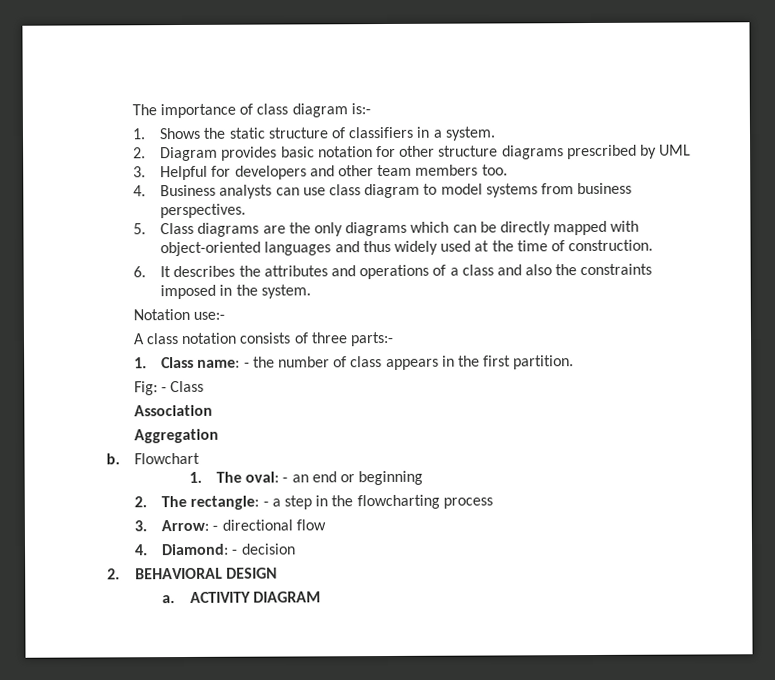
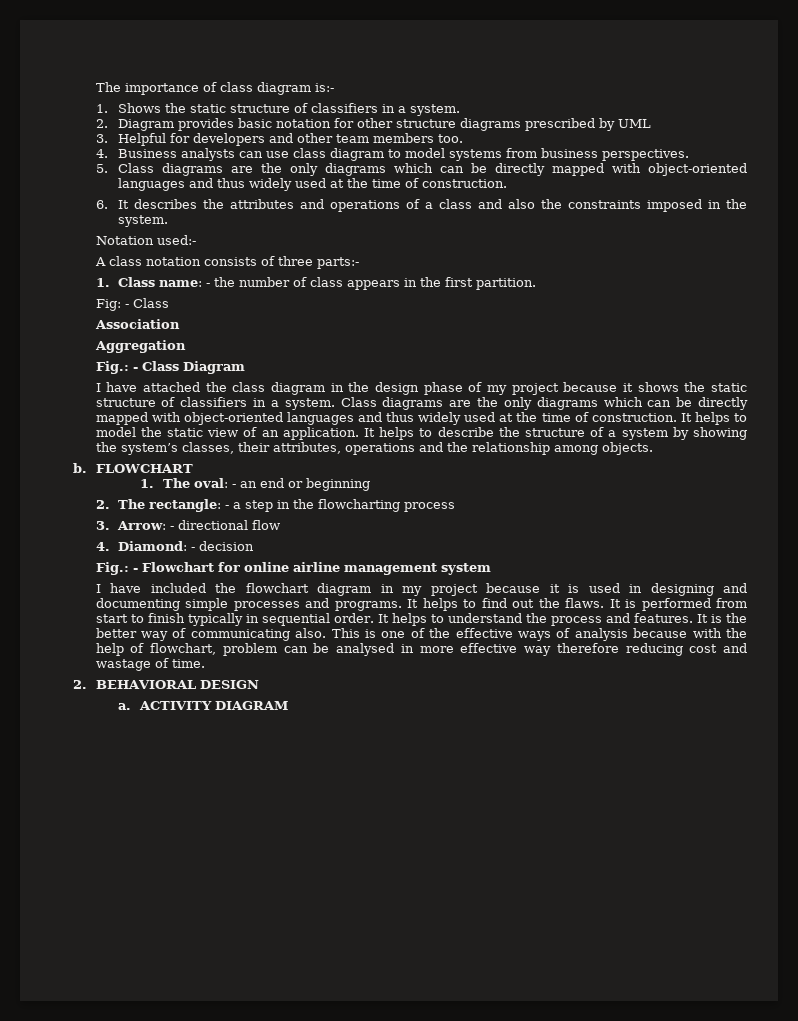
[193,311,226,320] use:- -> [156,235,196,245] used:-
(219, 436) none -> [95,361,245,374] [95,382,747,395] [95,397,748,410] [95,412,748,425] [95,427,748,440] [95,442,653,455] // Fig.: - Class Diagram // I have attached the class diagram in the design phase of my project because it shows the static structure of classifiers in a system. Class diagrams are the only diagrams which can be directly mapped with object-oriented languages and thus widely used at the time of construction. It helps to model the static view of an application. It helps to describe the structure of a system by showing the system’s classes, their attributes, operations and the relationship among objects.
[133,452,200,465] Flowchart -> [95,464,193,473] FLOWCHART
(296, 549) none -> [95,562,491,575] [95,583,747,596] [95,598,747,611] [95,613,747,626] [95,628,747,641] [95,643,748,656] [95,658,205,671] // Fig.: - Flowchart for online airline management system // I have included the flowchart diagram in my project because it is used in designing and documenting simple processes and programs. It helps to find out the flaws. It is performed from start to finish typically in sequential order. It helps to understand the process and features. It is the better way of communicating also. This is one of the effective ways of analysis because with the help of flowchart, problem can be analysed in more effective way therefore reducing cost and wastage of time.

